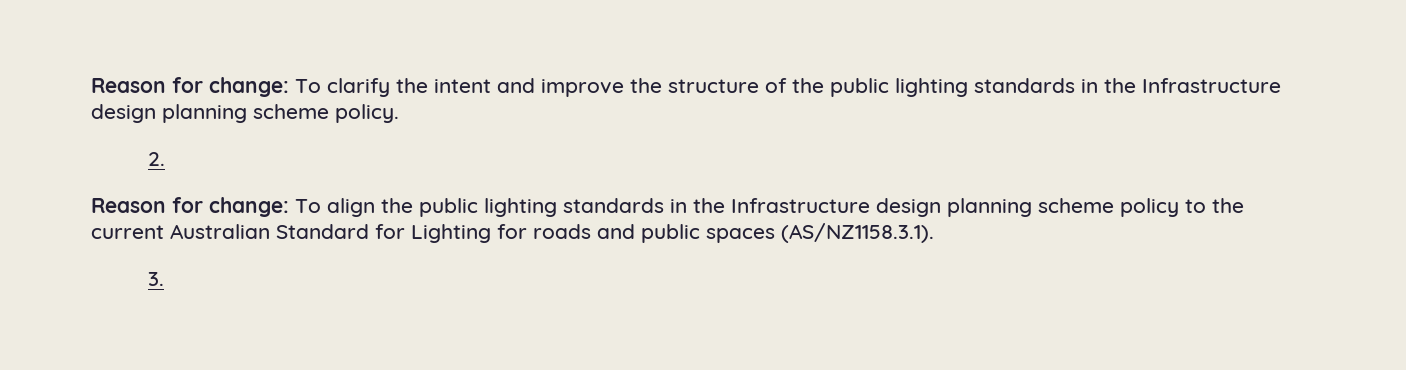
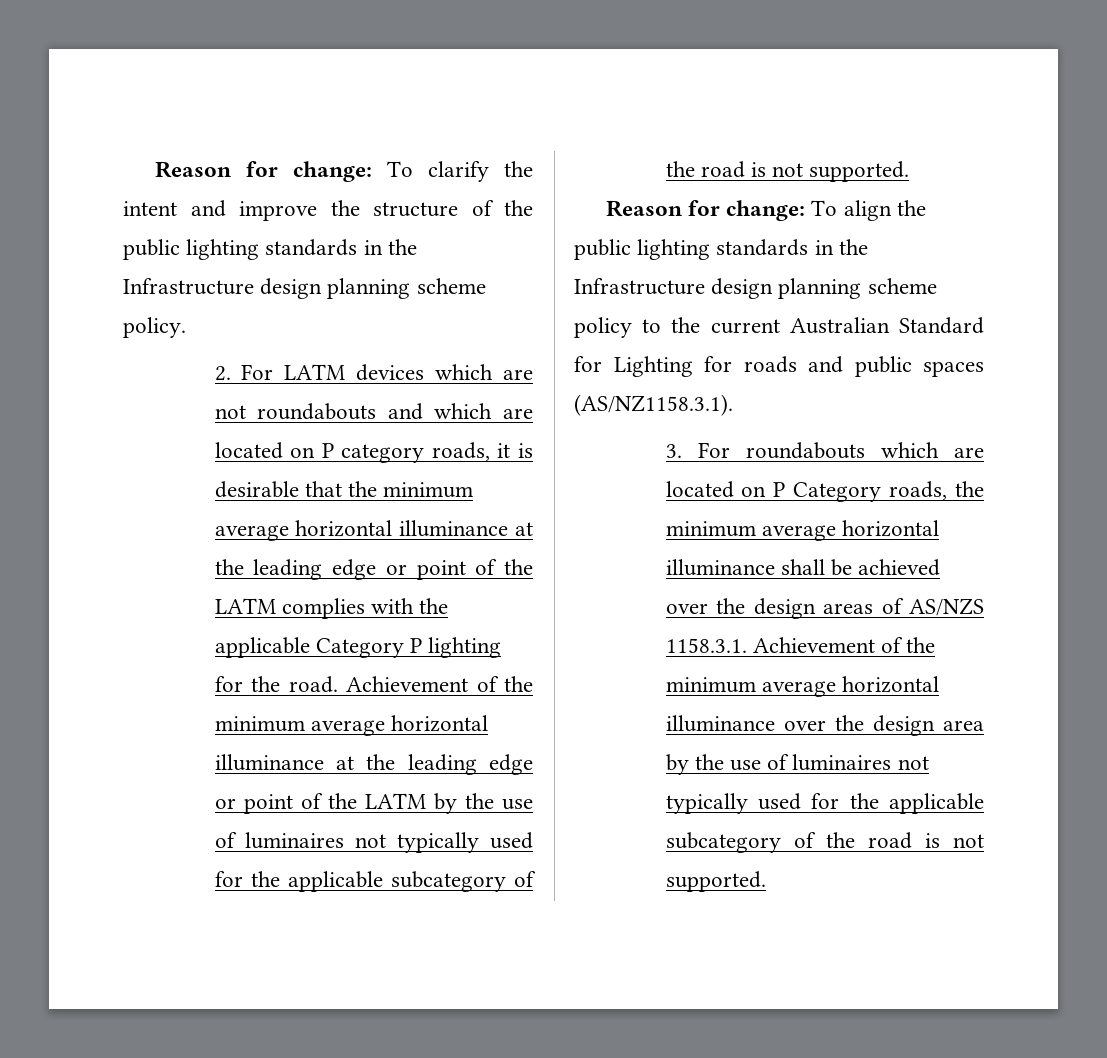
(166, 159) none -> [241,364,533,381] [214,403,533,420] [214,442,533,463] [214,481,474,498] [214,520,533,541] [214,559,533,580] [214,598,449,619] [214,637,502,658] [214,676,533,693] [214,715,488,736] [214,754,533,775] [214,793,533,814] [214,832,533,853] [214,871,536,892] [665,161,910,182] For LATM devices which are not roundabouts and which are located on P category roads, it is desirable that the minimum average horizontal illuminance at the leading edge or point of the LATM complies with the applicable Category P lighting for the road. Achievement of the minimum average horizontal illuminance at the leading edge or point of the LATM by the use of luminaires not typically used for the applicable subcategory of the road is not supported.
(165, 279) none -> [697,442,984,459] [665,481,984,502] [665,520,939,541] [665,559,941,576] [665,598,984,619] [665,637,936,653] [665,676,939,697] [665,715,984,736] [665,754,929,775] [665,793,984,814] [665,832,984,853] [665,871,766,892] For roundabouts which are located on P Category roads, the minimum average horizontal illuminance shall be achieved over the design areas of AS/NZS 1158.3.1. Achievement of the minimum average horizontal illuminance over the design area by the use of luminaires not typically used for the applicable subcategory of the road is not supported.

